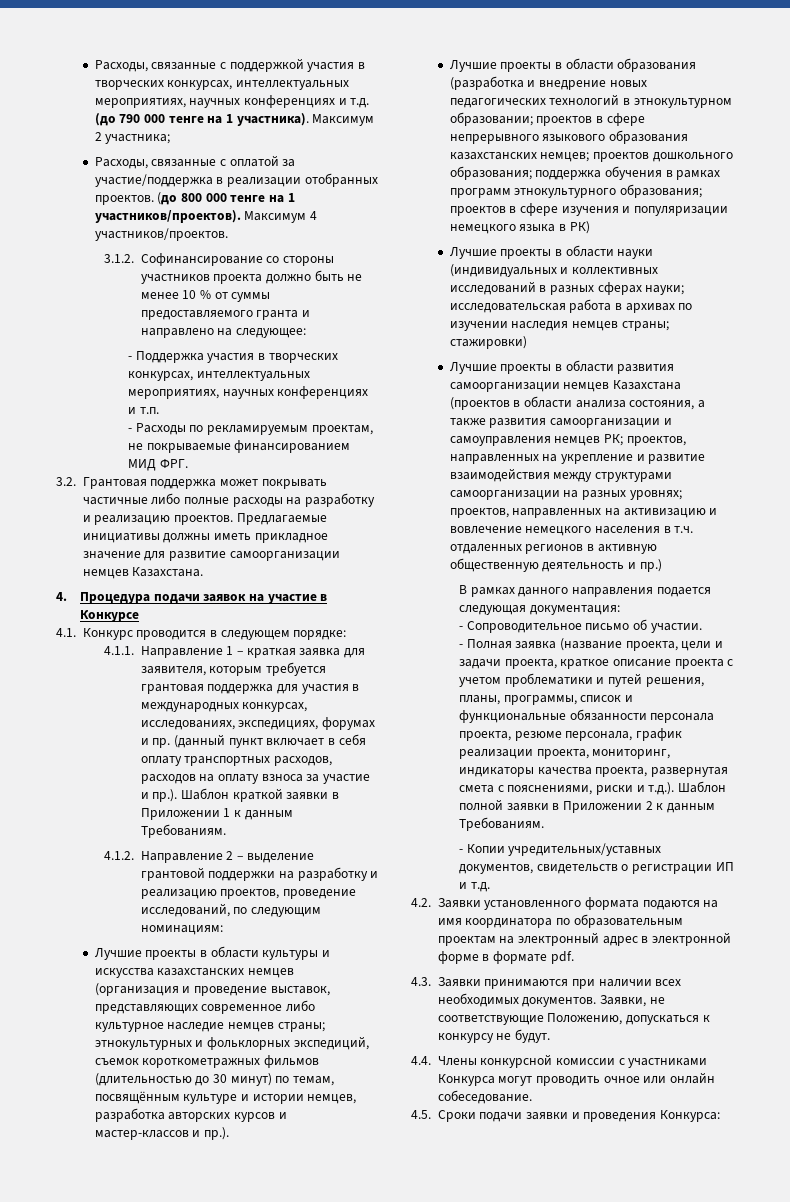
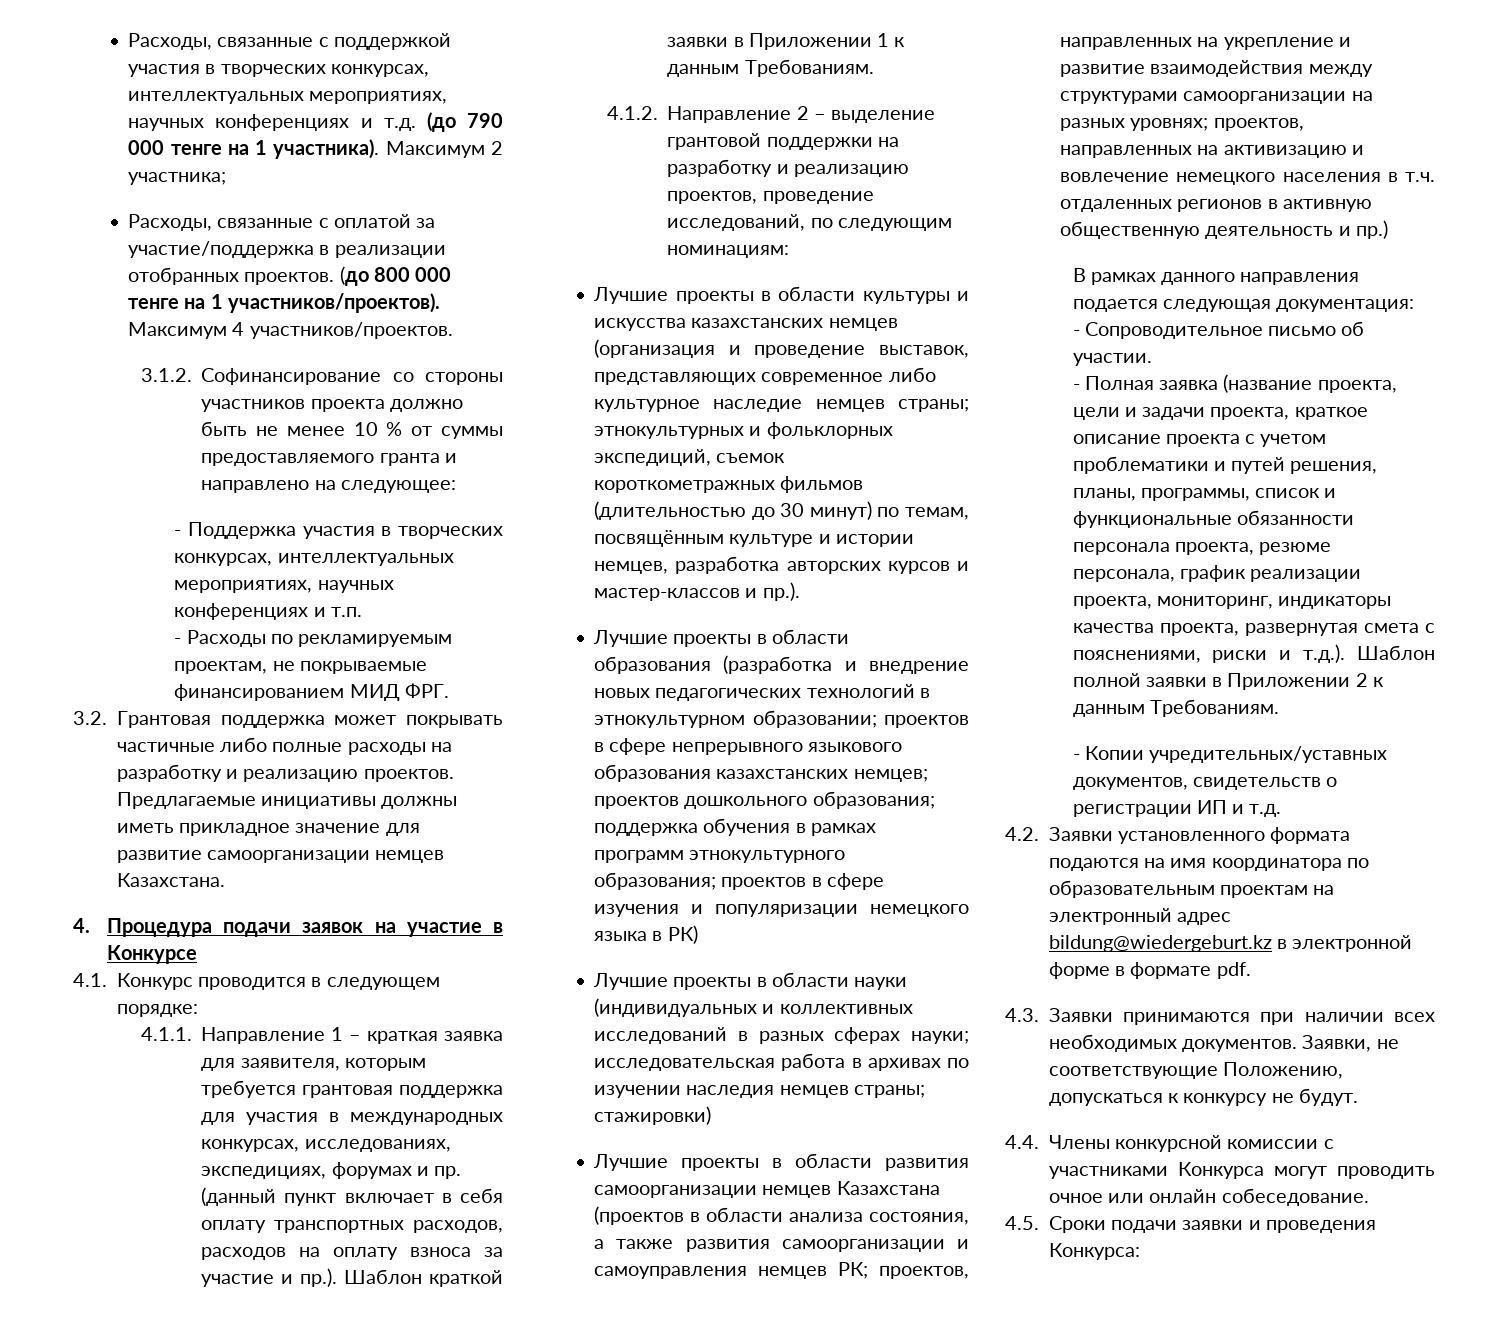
(638, 941) none -> [1048,935,1272,952] bildung@wiedergeburt.kz

